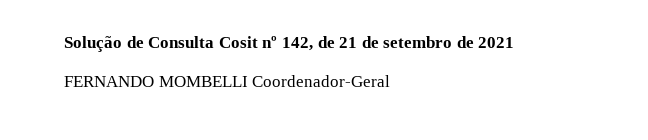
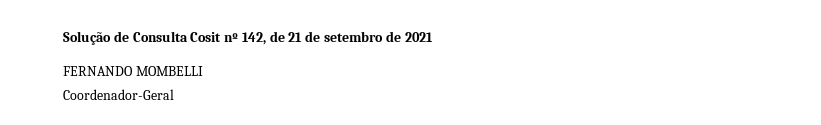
(248, 81) none -> (203, 71) //

